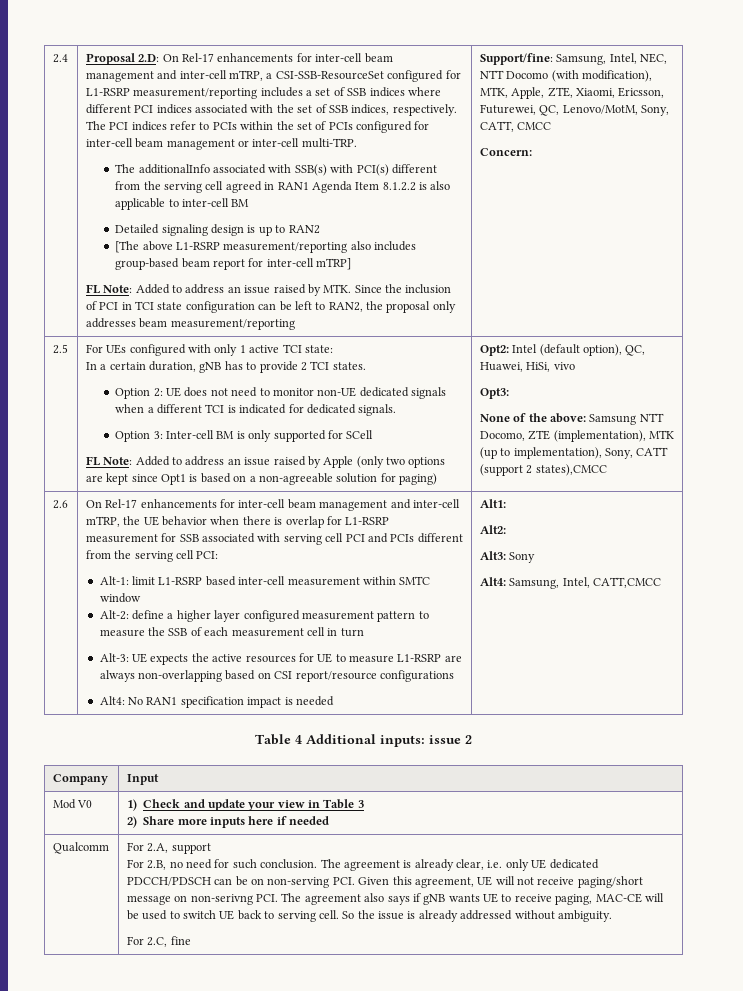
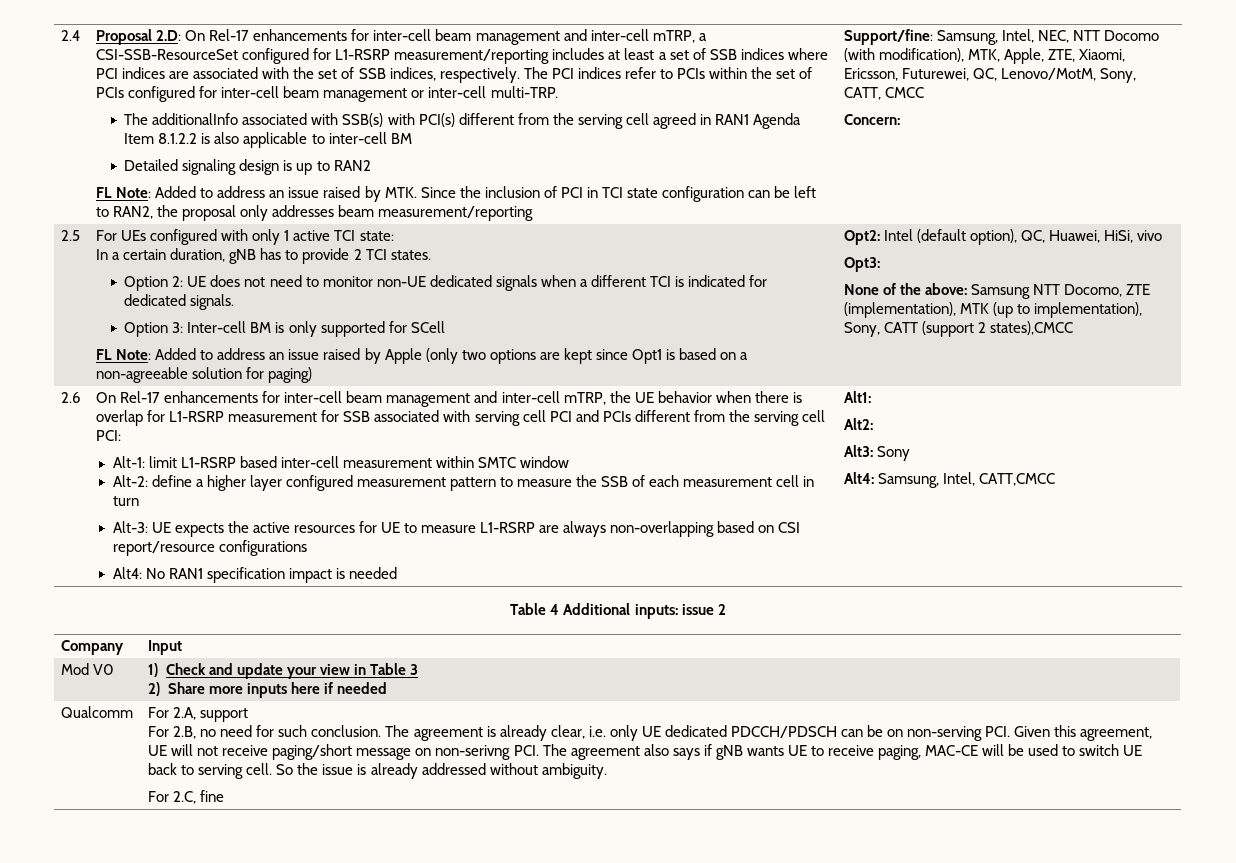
(303, 92) none -> [608,48,655,60] at least
[85,104,192,114] different PCI indices -> [96,67,190,79] PCI indices are
[115,241,417,253] [115,258,352,270] // [The above L1-RSRP measurement/reporting also includes group-based beam report for inter-cell mTRP] -> (371, 165) none

